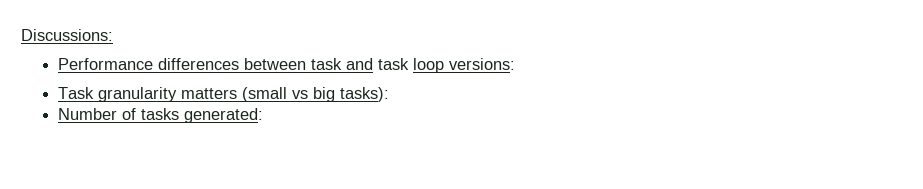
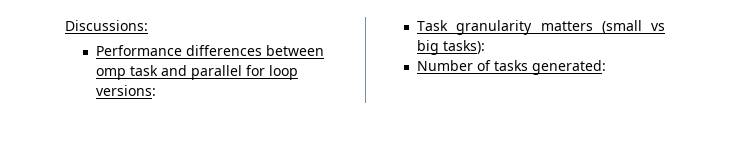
(306, 64) none -> [96,68,127,80] omp
[377,58,409,70] task -> [191,65,266,80] parallel for

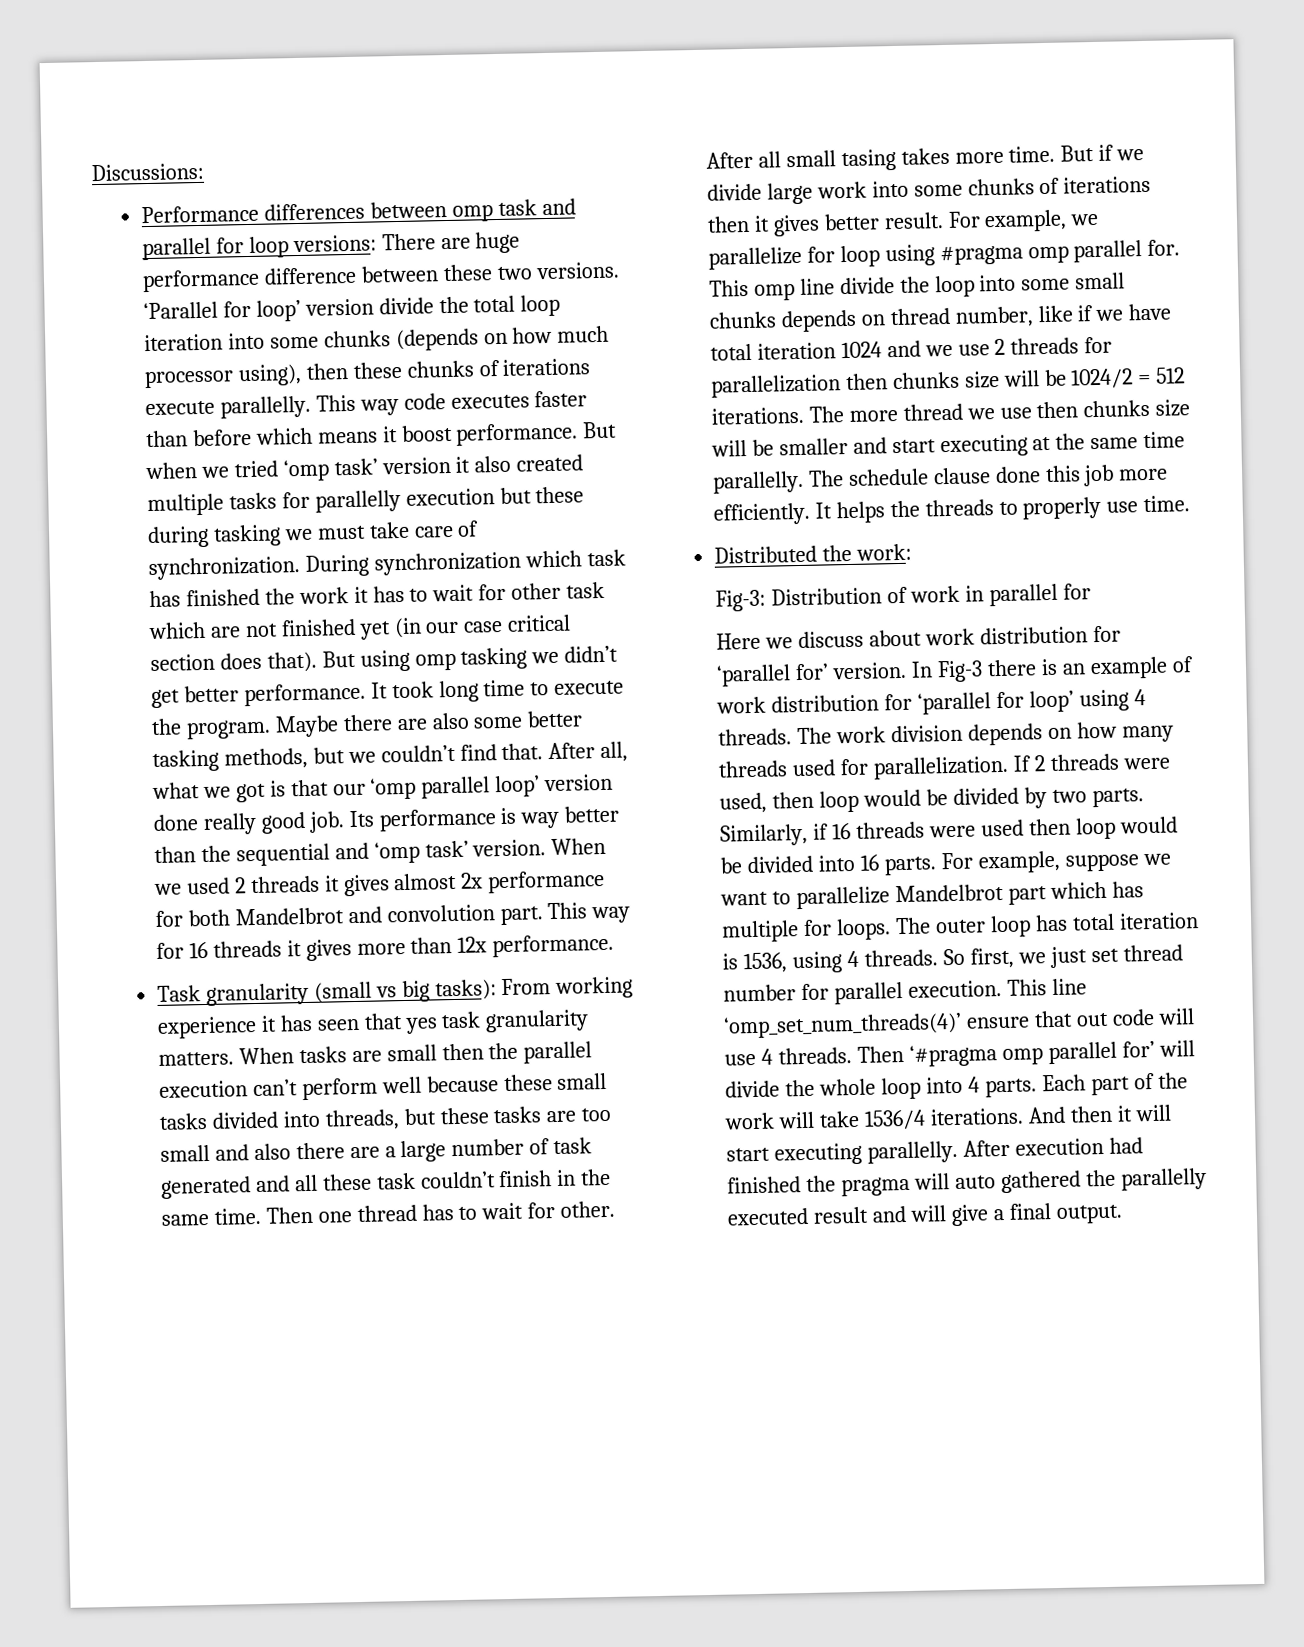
(157, 90) none -> [381,231,521,254] [141,261,620,293] [142,294,561,322] [143,325,610,352] [143,358,591,389] [144,390,588,419] [145,421,618,448] [144,454,584,482] [146,486,585,517] [146,520,480,549] [147,549,626,581] [148,581,606,608] [147,614,572,640] [149,645,619,673] [150,679,625,709] [150,710,584,740] [151,741,629,773] [151,773,614,803] [152,805,620,836] [153,837,607,867] [153,869,606,897] [154,902,631,927] [155,933,615,961] There are huge performance difference between these two versions. ‘Parallel for loop’ version divide the total loop iteration into some chunks (depends on how much processor using), then these chunks of iterations execute parallelly. This way code executes faster than before which means it boost performance. But when we tried ‘omp task’ version it also created multiple tasks for parallelly execution but these during tasking we must take care of synchronization. During synchronization which task has finished the work it has to wait for other task which are not finished yet (in our case critical section does that). But using omp tasking we didn’t get better performance. It took long time to execute the program. Maybe there are also some better tasking methods, but we couldn’t find that. After all, what we got is that our ‘omp parallel loop’ version done really good job. Its performance is way better than the sequential and ‘omp task’ version. When we used 2 threads it gives almost 2x performance for both Mandelbrot and convolution part. This way for 16 threads it gives more than 12x performance.
[540,21,593,31] matters -> (309, 994) none
[417,60,607,75] // Number of tasks generated: -> [501,976,634,999] [156,1009,590,1039] [157,1041,593,1066] [158,1072,608,1101] [158,1106,612,1131] [159,1137,593,1163] [160,1168,612,1199] [160,1200,616,1226] [705,144,1145,172] [706,175,1152,205] [706,209,1100,237] [707,239,1181,270] [708,272,1126,301] [708,303,1172,333] [709,336,1113,361] [710,367,1186,398] [710,399,1191,425] [710,431,1186,458] [711,464,1169,494] [712,495,1191,526] [713,543,912,564] [715,583,1091,612] [716,625,1121,650] [716,656,1194,687] [716,689,1146,715] [718,721,1174,746] [718,753,1171,780] [719,787,1144,814] [720,816,1178,847] [720,850,1171,876] [720,881,1144,910] [721,912,1199,943] [722,944,1183,974] [723,978,1087,1005] [723,1008,1195,1039] [724,1040,1195,1067] [725,1072,1188,1100] [724,1104,1172,1130] [726,1137,1143,1166] [727,1167,1207,1197] [727,1203,1123,1227] From working experience it has seen that yes task granularity matters. When tasks are small then the parallel execution can’t perform well because these small tasks divided into threads, but these tasks are too small and also there are a large number of task generated and all these task couldn’t finish in the same time. Then one thread has to wait for other. After all small tasing takes more time. But if we divide large work into some chunks of iterations then it gives better result. For example, we parallelize for loop using #pragma omp parallel for. This omp line divide the loop into some small chunks depends on thread number, like if we have total iteration 1024 and we use 2 threads for parallelization then chunks size will be 1024/2 = 512 iterations. The more thread we use then chunks size will be smaller and start executing at the same time parallelly. The schedule clause done this job more efficiently. It helps the threads to properly use time. // Distributed the work: // Fig-3: Distribution of work in parallel for // Here we discuss about work distribution for ‘parallel for’ version. In Fig-3 there is an example of work distribution for ‘parallel for loop’ using 4 threads. The work division depends on how many threads used for parallelization. If 2 threads were used, then loop would be divided by two parts. Similarly, if 16 threads were used then loop would be divided into 16 parts. For example, suppose we want to parallelize Mandelbrot part which has multiple for loops. The outer loop has total iteration is 1536, using 4 threads. So first, we just set thread number for parallel execution. This line ‘omp_set_num_threads(4)’ ensure that out code will use 4 threads. Then ‘#pragma omp parallel for’ will divide the whole loop into 4 parts. Each part of the work will take 1536/4 iterations. And then it will start executing parallelly. After execution had finished the pragma will auto gathered the parallelly executed result and will give a final output.

